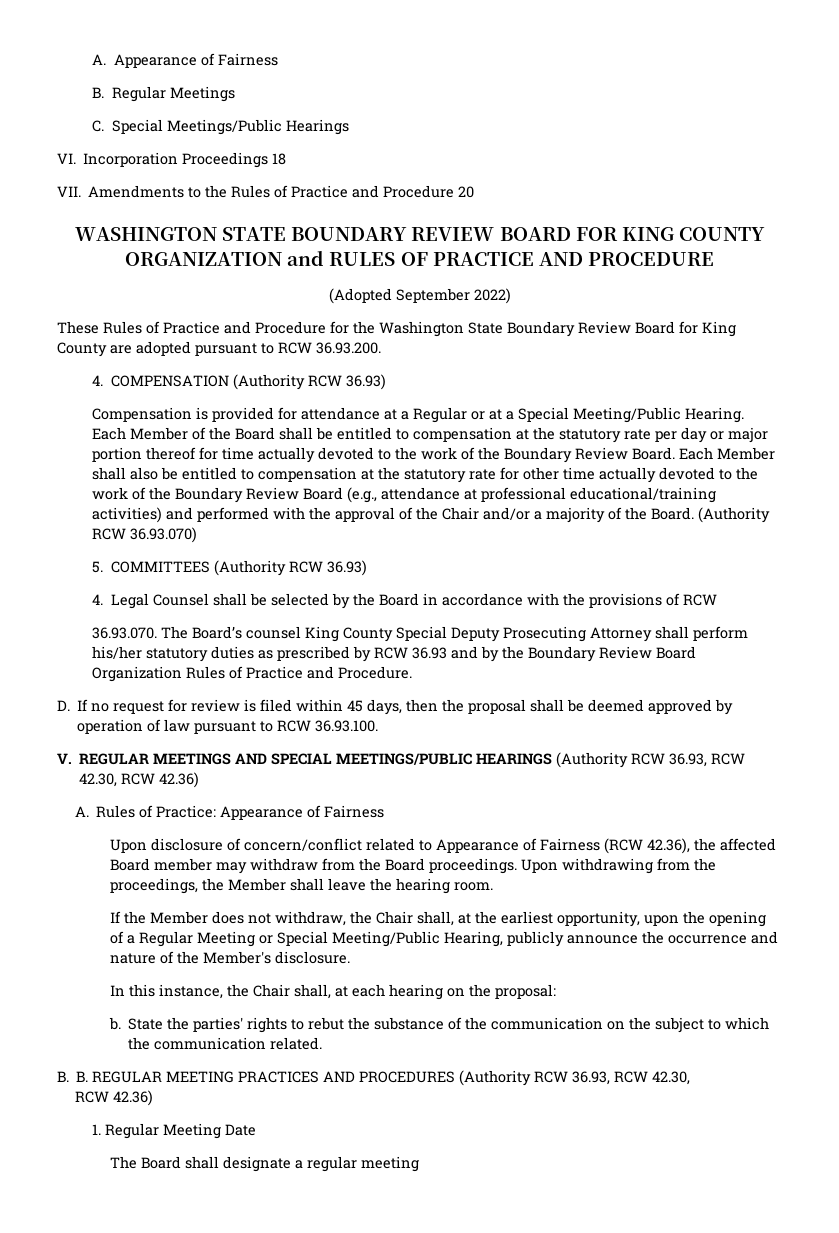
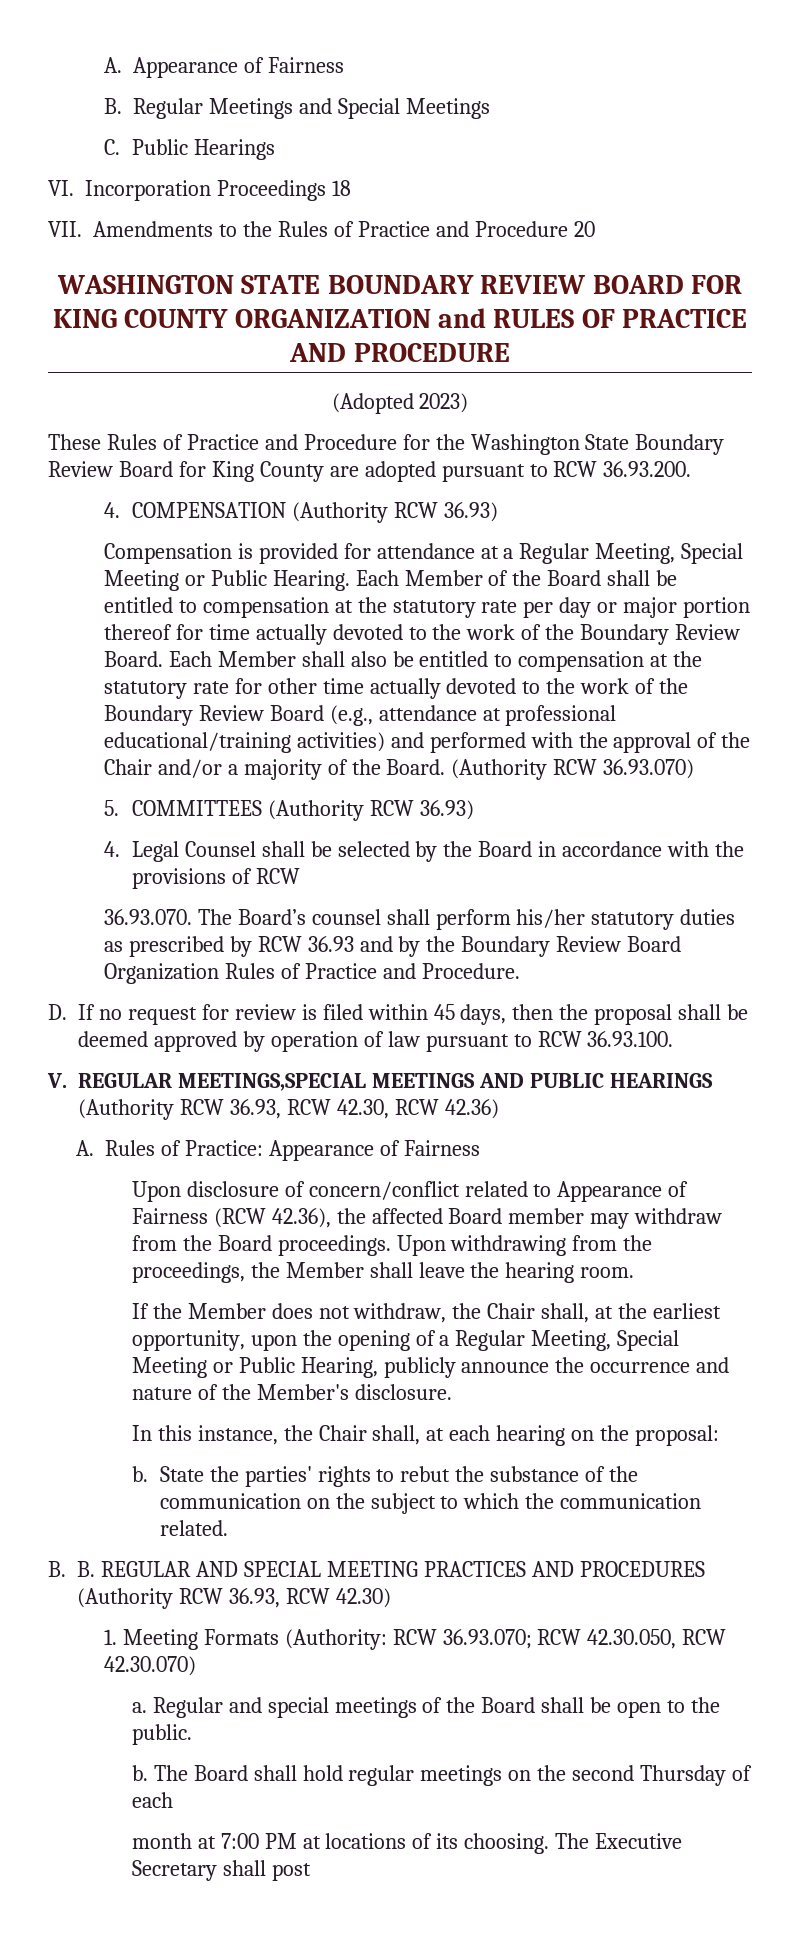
(235, 94) none -> [298,98,490,119] and Special Meetings
[111,119,282,135] Special Meetings/Public -> [131,139,188,155] Public
[395,288,511,304] September 2022) -> [419,393,469,413] 2023)
[471,407,682,423] or at a Special Meeting/Public -> [595,543,744,564] [103,570,267,591] Meeting, Special Meeting or Public
[305,626,653,642] King County Special Deputy Prosecuting Attorney -> (381, 917) none
(150, 759) none -> [177,1073,366,1091] MEETINGS,SPECIAL
[271,753,473,765] SPECIAL MEETINGS/PUBLIC -> [529,1073,604,1088] PUBLIC
[197,931,441,947] Meeting or Special Meeting/Public -> [531,1330,680,1351] [131,1357,295,1378] Meeting, Special Meeting or Public
(163, 1077) none -> [195,1561,321,1577] AND SPECIAL
[652,1071,691,1085] [74,1090,153,1106] [92,1123,257,1139] [110,1156,420,1172] 42.30, // RCW 42.36) // 1. Regular Meeting Date // The Board shall designate a regular meeting -> [335,1588,391,1608] [103,1629,727,1650] [103,1656,196,1676] [131,1697,721,1718] [131,1724,192,1745] [131,1765,753,1786] [131,1792,173,1808] [131,1833,683,1854] [131,1860,311,1881] 42.30) // 1. Meeting Formats (Authority: RCW 36.93.070; RCW 42.30.050, RCW 42.30.070) // a. Regular and special meetings of the Board shall be open to the public. // b. The Board shall hold regular meetings on the second Thursday of each // month at 7:00 PM at locations of its choosing. The Executive Secretary shall post

